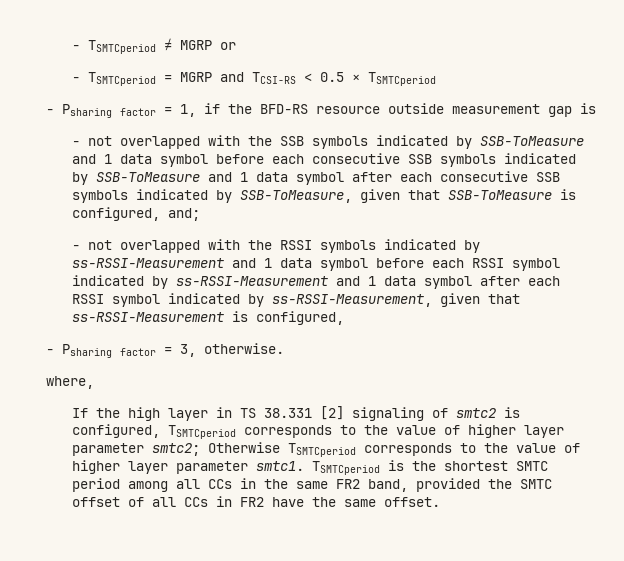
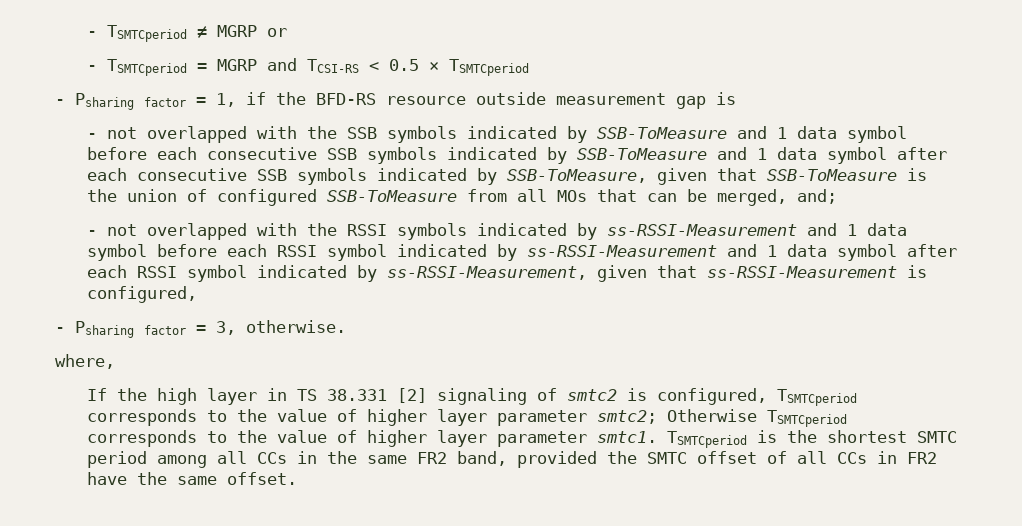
[72,207,161,221] configured, -> [86,189,787,206] the union of configured SSB-ToMeasure from all MOs that can be merged,

